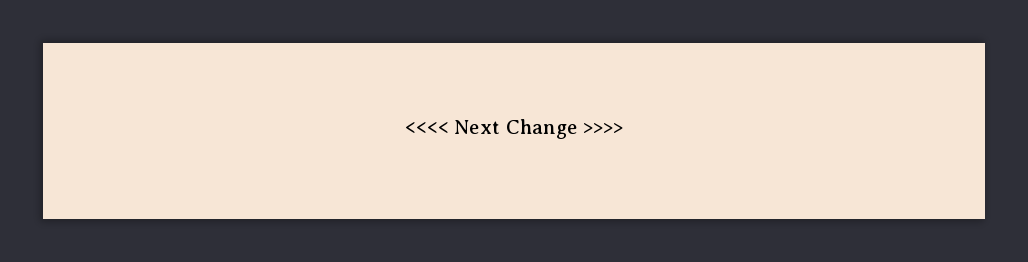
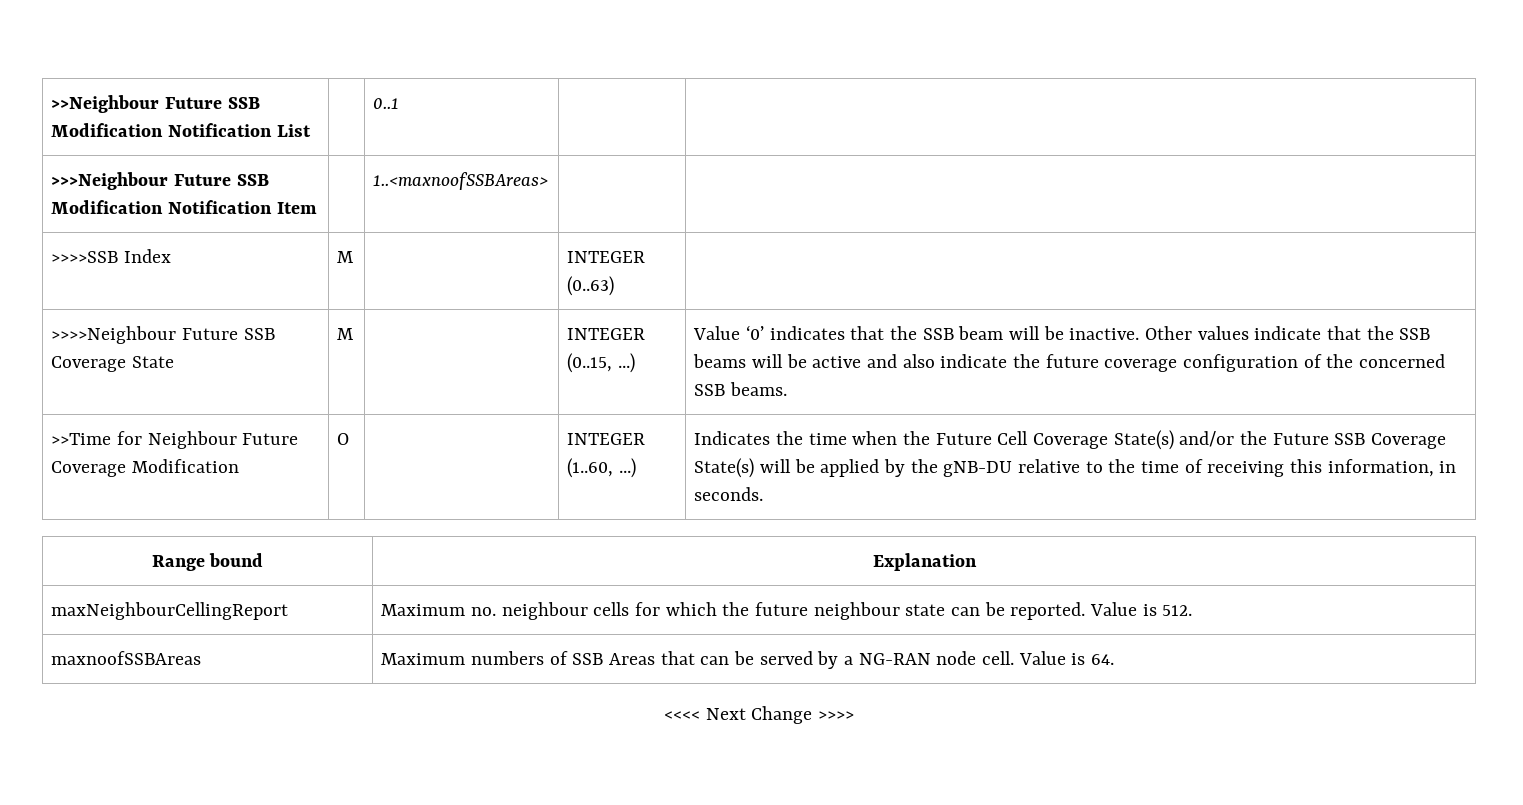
(404, 128) none -> [51,95,260,113] [51,123,311,137] [373,98,400,109] [51,172,269,190] [51,200,317,214] [373,172,549,190] [51,249,171,263] [337,251,354,263] [567,251,646,263] [567,276,615,296] [51,326,275,344] [51,356,174,372] [337,328,354,340] [567,328,646,340] [567,353,635,373] [693,325,1431,340] [693,354,1445,372] [694,382,787,396] [51,431,299,449] [51,459,239,477] [337,433,350,445] [567,433,646,445] [567,458,636,478] [694,430,1446,450] [694,458,1457,478] [694,487,764,501] [151,553,264,571] [872,553,977,571] [51,602,289,620] [381,602,1193,620] [51,651,202,665] [381,651,1114,669] >>Neighbour Future SSB Modification Notification List | | 0..1 | | // >>>Neighbour Future SSB Modification Notification Item | | 1..<maxnoofSSBAreas> | | // >>>>SSB Index | M | | INTEGER (0..63) | // >>>>Neighbour Future SSB Coverage State | M | | INTEGER (0..15, ...) | Value ‘0’ indicates that the SSB beam will be inactive. Other values indicate that the SSB beams will be active and also indicate the future coverage configuration of the concerned SSB beams. // >>Time for Neighbour Future Coverage Modification | O | | INTEGER (1..60, ...) | Indicates the time when the Future Cell Coverage State(s) and/or the Future SSB Coverage State(s) will be applied by the gNB-DU relative to the time of receiving this information, in seconds. // Range bound | Explanation // maxNeighbourCellingReport | Maximum no. neighbour cells for which the future neighbour state can be reported. Value is 512. // maxnoofSSBAreas | Maximum numbers of SSB Areas that can be served by a NG-RAN node cell. Value is 64. //

